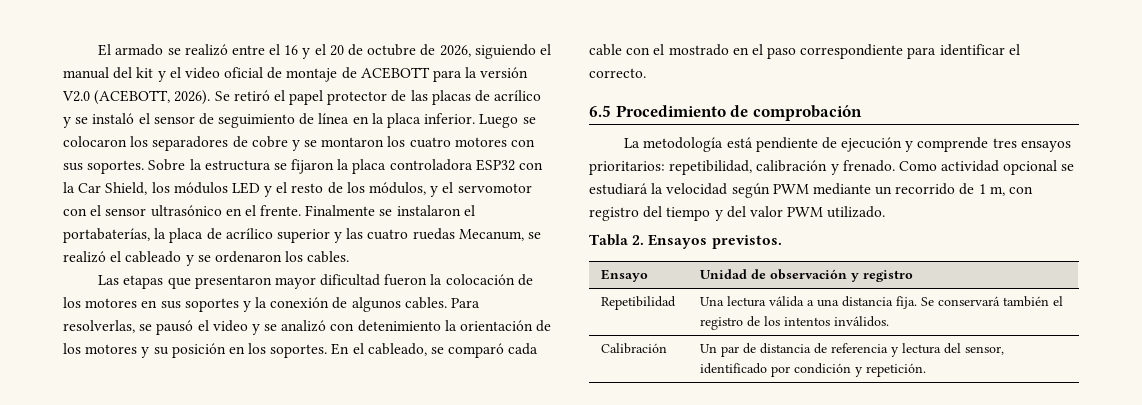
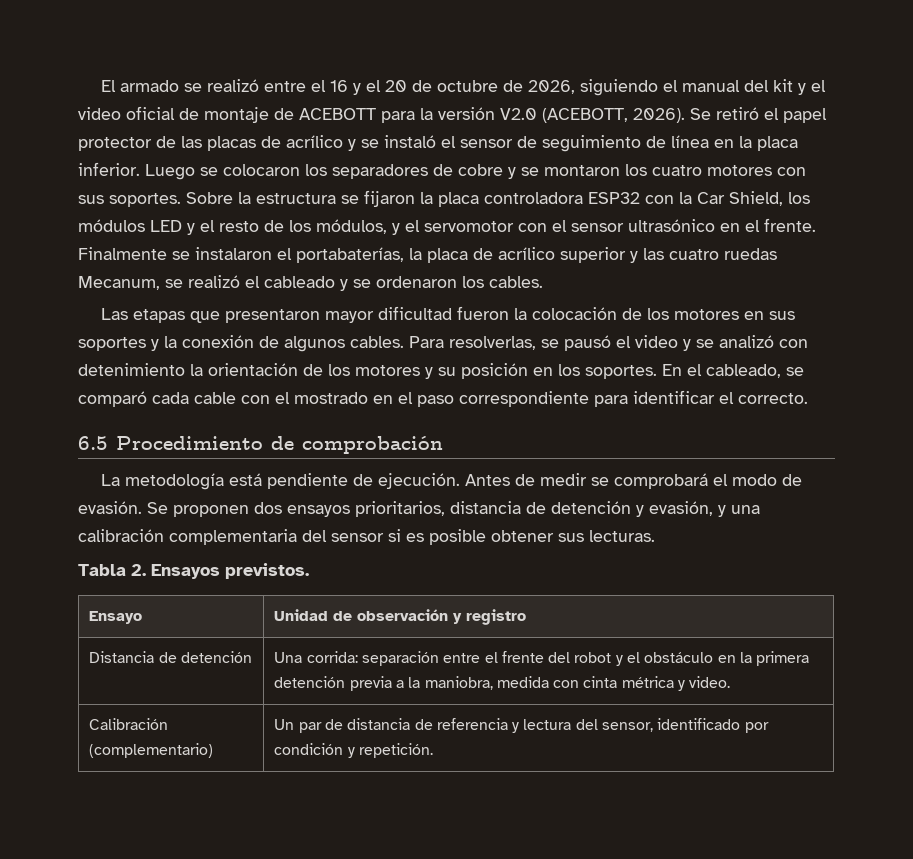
[841,137,1071,152] [589,160,1075,175] [589,183,1034,198] [589,206,886,221] ejecución y comprende tres ensayos prioritarios: repetibilidad, calibración y frenado. Como actividad opcional se estudiará la velocidad según PWM mediante un recorrido de 1 m, con registro del tiempo y del valor PWM utilizado. -> [377,473,802,489] [78,501,760,517] [78,529,655,545] ejecución. Antes de medir se comprobará el modo de evasión. Se proponen dos ensayos prioritarios, distancia de detención y evasión, y una calibración complementaria del sensor si es posible obtener sus lecturas.
[601,296,677,310] [700,296,1064,309] [700,316,890,330] Repetibilidad | Una lectura válida a una distancia fija. Se conservará también el registro de los intentos inválidos. -> [89,651,252,663] [274,651,810,666] [274,676,731,691] Distancia de detención | Una corrida: separación entre el frente del robot y el obstáculo en la primera detención previa a la maniobra, medida con cinta métrica y video.
(668, 348) none -> [89,743,214,758] (complementario)

